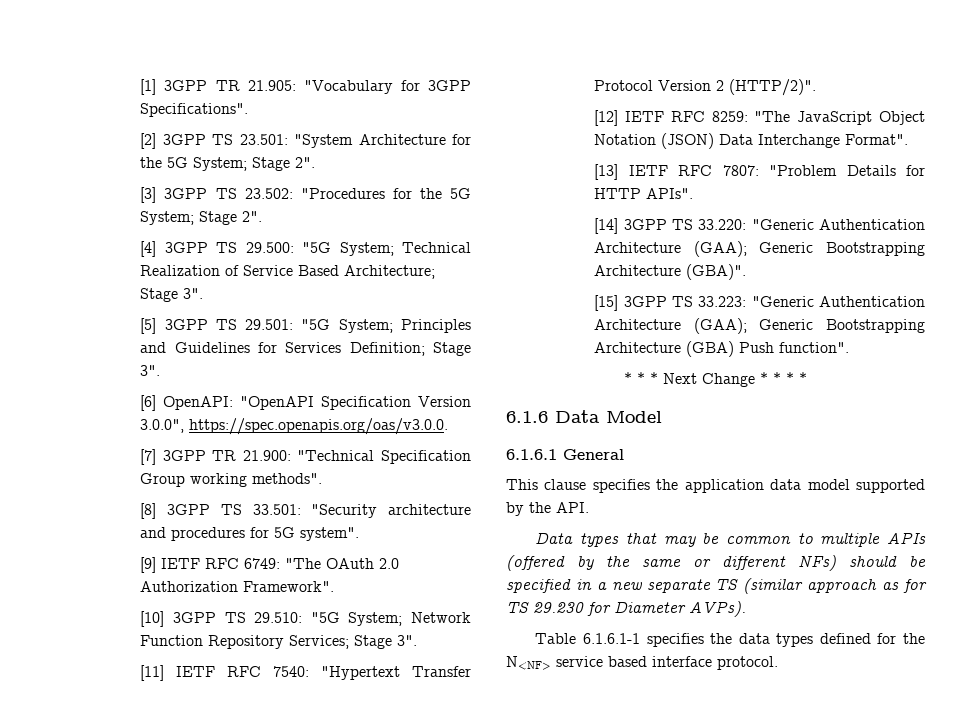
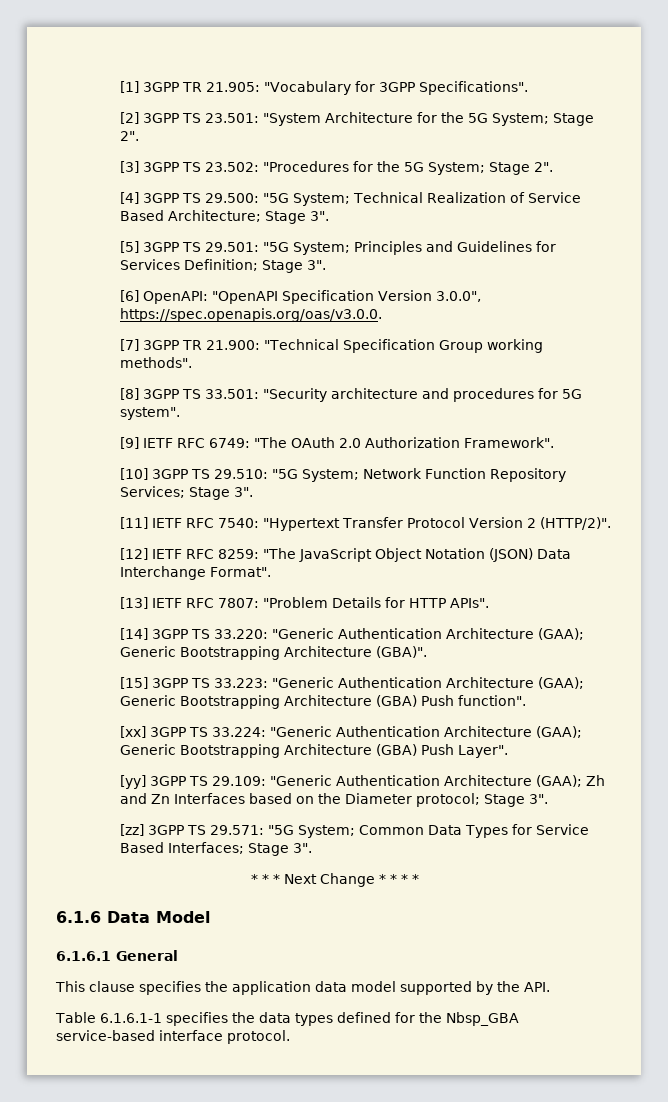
(850, 347) none -> [120,726,583,738] [120,744,509,758] [120,775,606,789] [120,793,549,807] [120,824,590,838] [120,842,313,856] // [xx] 3GPP TS 33.224: "Generic Authentication Architecture (GAA); Generic Bootstrapping Architecture (GBA) Push Layer". // [yy] 3GPP TS 29.109: "Generic Authentication Architecture (GAA); Zh and Zn Interfaces based on the Diameter protocol; Stage 3". // [zz] 3GPP TS 29.571: "5G System; Common Data Types for Service Based Interfaces; Stage 3".
[535,532,926,547] [506,555,926,571] [506,578,927,594] [506,601,746,617] // Data types that may be common to multiple APIs (offered by the same or different NFs) should be specified in a new separate TS (similar approach as for TS 29.230 for Diameter AVPs). -> (550, 987) none
[506,656,647,670] N<NF> service based -> [445,1012,519,1026] [56,1030,155,1041] Nbsp_GBA service-based

